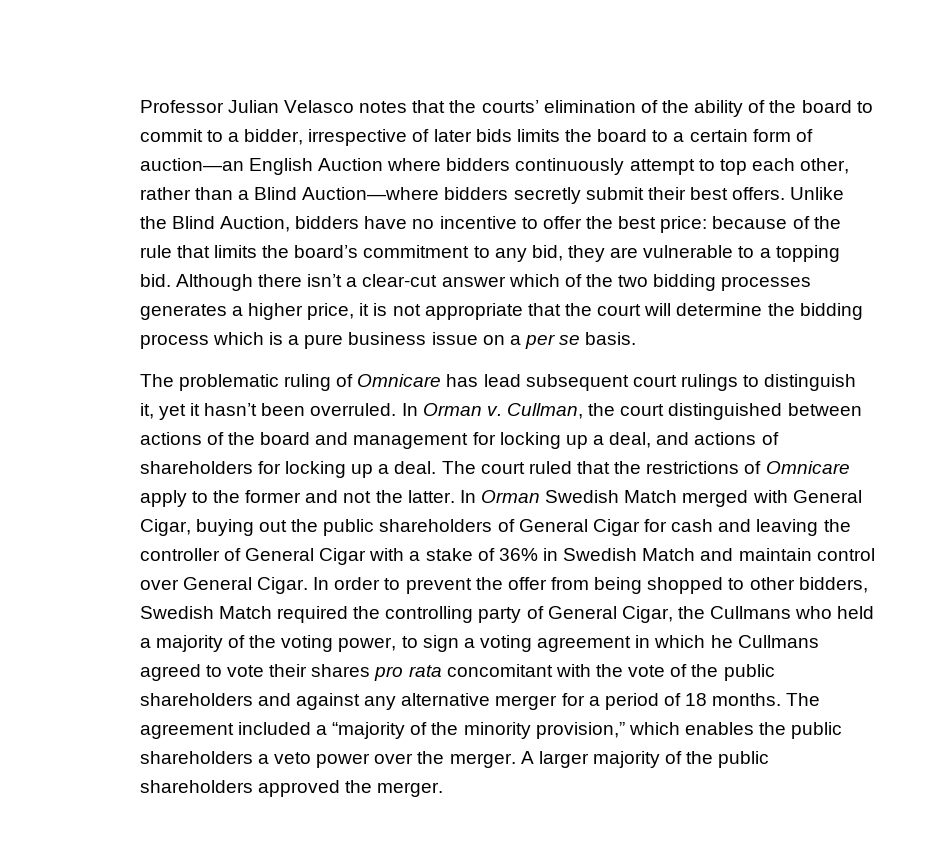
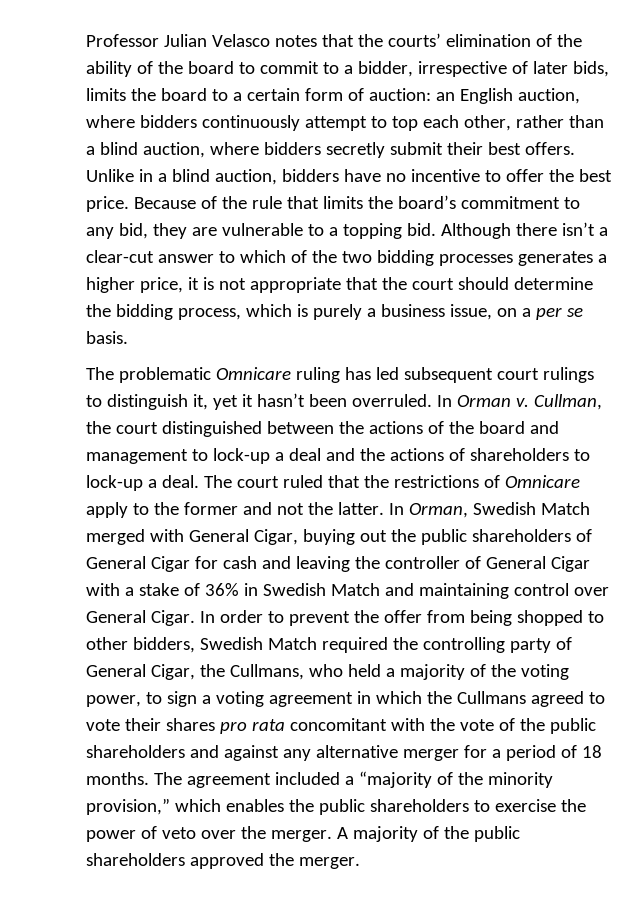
[475,129,512,142] bids -> [572,61,609,77] bids,
[139,158,384,175] auction—an English Auction -> [368,88,580,104] auction: an English auction,
[254,187,440,200] Blind Auction—where -> [100,142,260,158] blind auction, where
[139,216,291,232] the Blind Auction, -> [139,169,278,185] in a blind auction,
[660,216,788,233] price: because -> [86,196,197,212] price. Because
(506, 281) none -> [219,251,236,263] to
[644,303,672,316] will -> [457,277,509,290] should
[139,334,209,349] process -> [178,308,242,320] process,
[288,332,478,349] a pure business issue -> [312,304,492,320] purely a business issue,
[284,374,521,391] ruling of Omnicare has lead -> [216,367,399,383] Omnicare ruling has led
(862, 409) none -> [339,421,365,434] the
[472,432,779,449] [139,461,374,478] for locking up a deal, and actions of shareholders for locking up -> [192,448,590,464] [86,475,144,491] to lock-up a deal and the actions of shareholders to lock-up
[480,490,540,503] Orman -> [408,503,468,518] Orman,
[738,548,812,561] maintain -> [418,583,509,599] maintaining
[710,606,792,619] Cullmans -> [230,664,305,680] Cullmans,
[710,635,733,648] he -> [426,691,452,704] the
[257,752,371,768] a veto power -> [473,799,586,812] [86,826,197,842] to exercise the power of veto
[538,751,589,768] larger -> (348, 833) none

